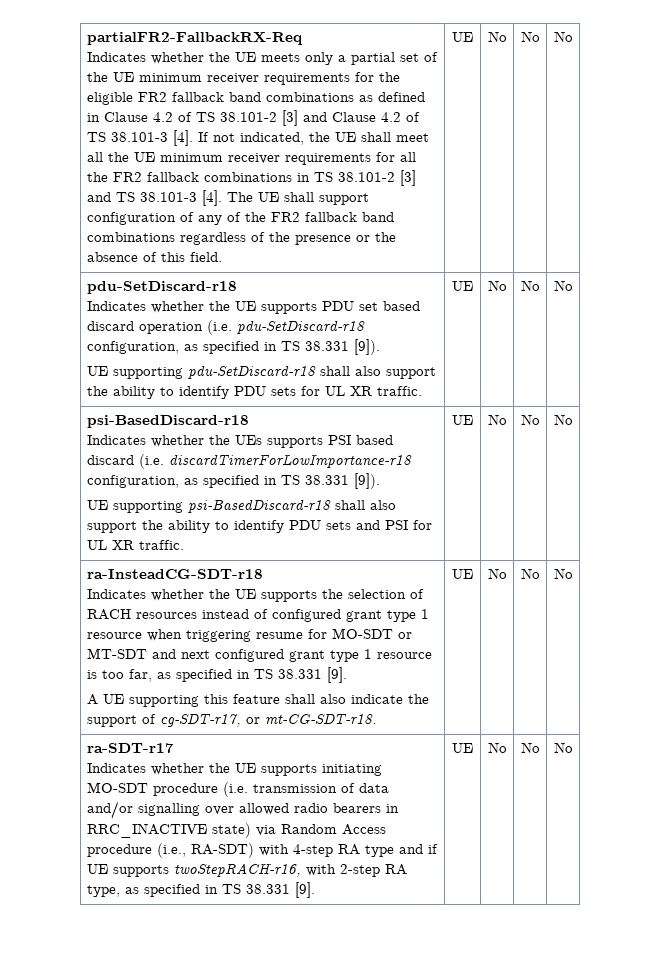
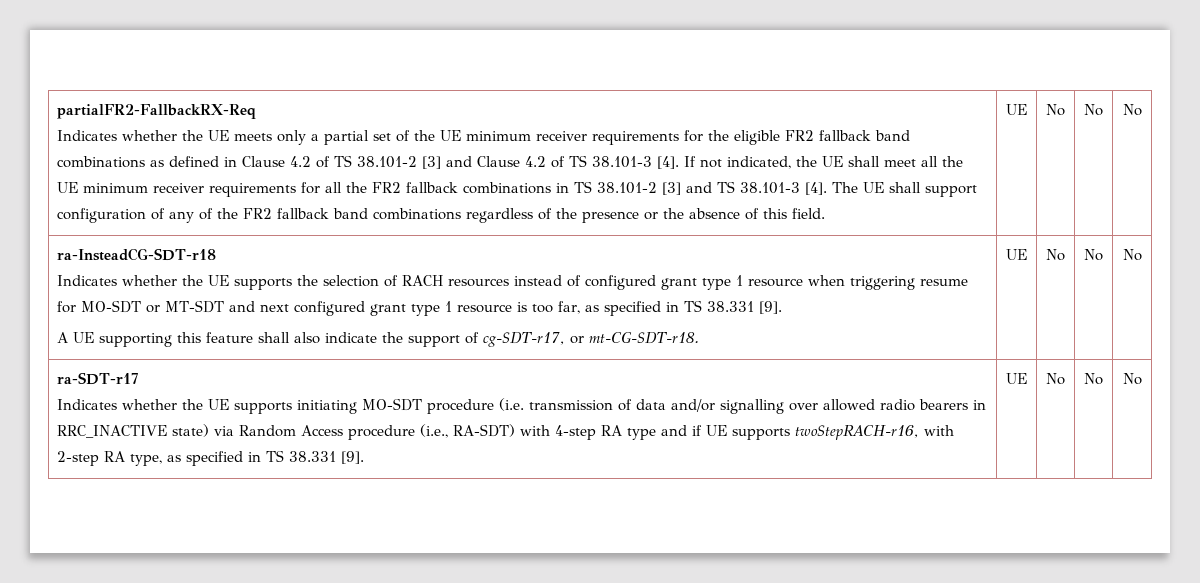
[86,281,237,294] [86,301,420,314] [86,320,365,335] [86,339,380,355] [86,365,436,379] [86,386,422,399] [452,281,473,291] [487,280,507,291] [520,280,540,291] [553,280,573,291] [86,415,249,428] [86,435,393,448] [86,454,412,469] [86,473,380,489] [86,499,396,513] [86,520,432,533] [86,540,184,550] [452,415,473,425] [487,414,507,425] [520,414,540,425] [553,414,573,425] // pdu-SetDiscard-r18 // Indicates whether the UE supports PDU set based discard operation (i.e. pdu-SetDiscard-r18 configuration, as specified in TS 38.331 [9]). // UE supporting pdu-SetDiscard-r18 shall also support the ability to identify PDU sets for UL XR traffic. | UE | No | No | No // psi-BasedDiscard-r18 // Indicates whether the UEs supports PSI based discard (i.e. discardTimerForLowImportance-r18 configuration, as specified in TS 38.331 [9]). // UE supporting psi-BasedDiscard-r18 shall also support the ability to identify PDU sets and PSI for UL XR traffic. | UE | No | No | No -> (1142, 110) none

